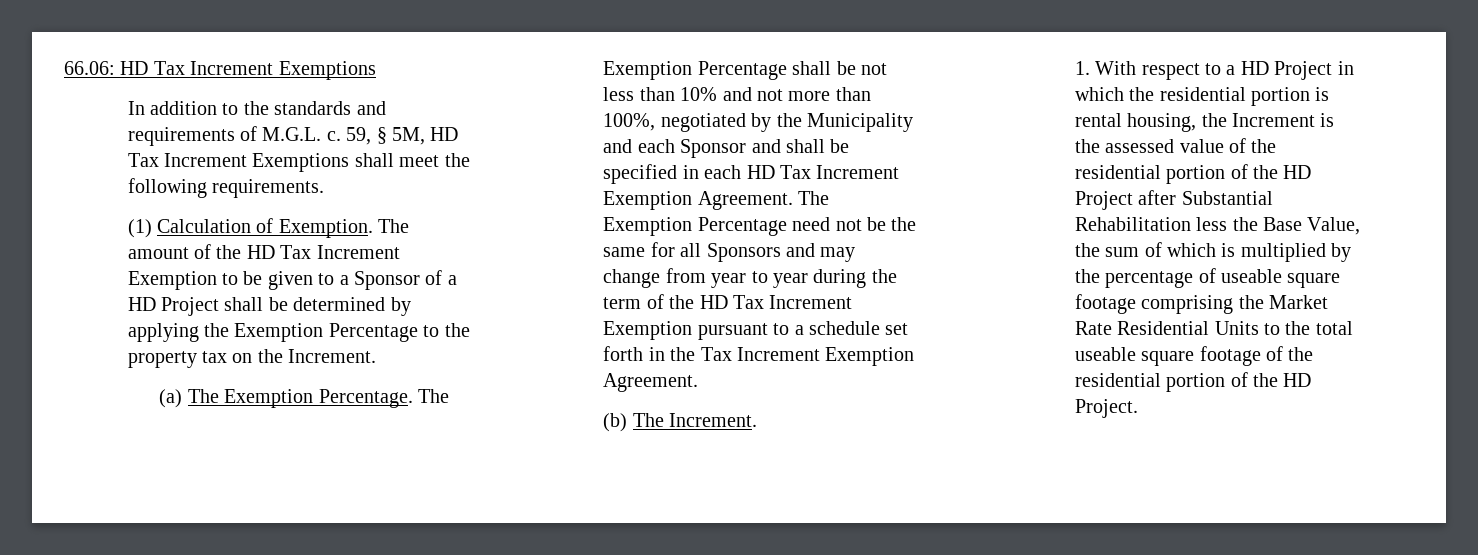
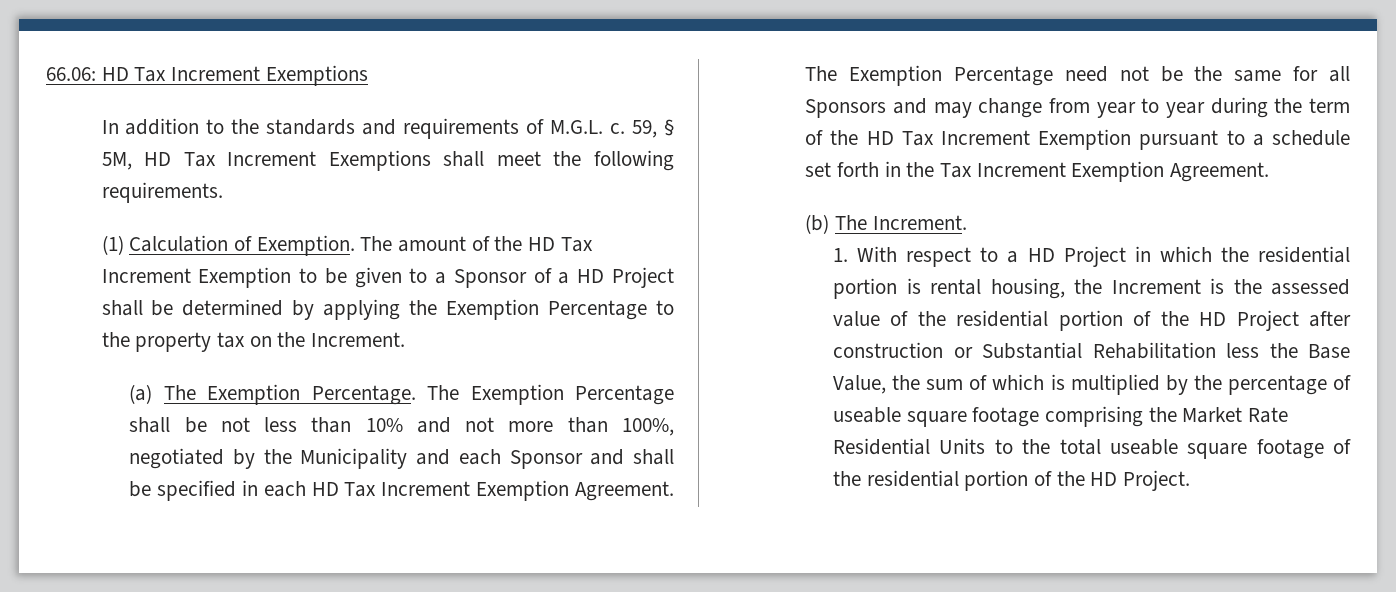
(1177, 197) none -> [833,342,973,358] construction or

